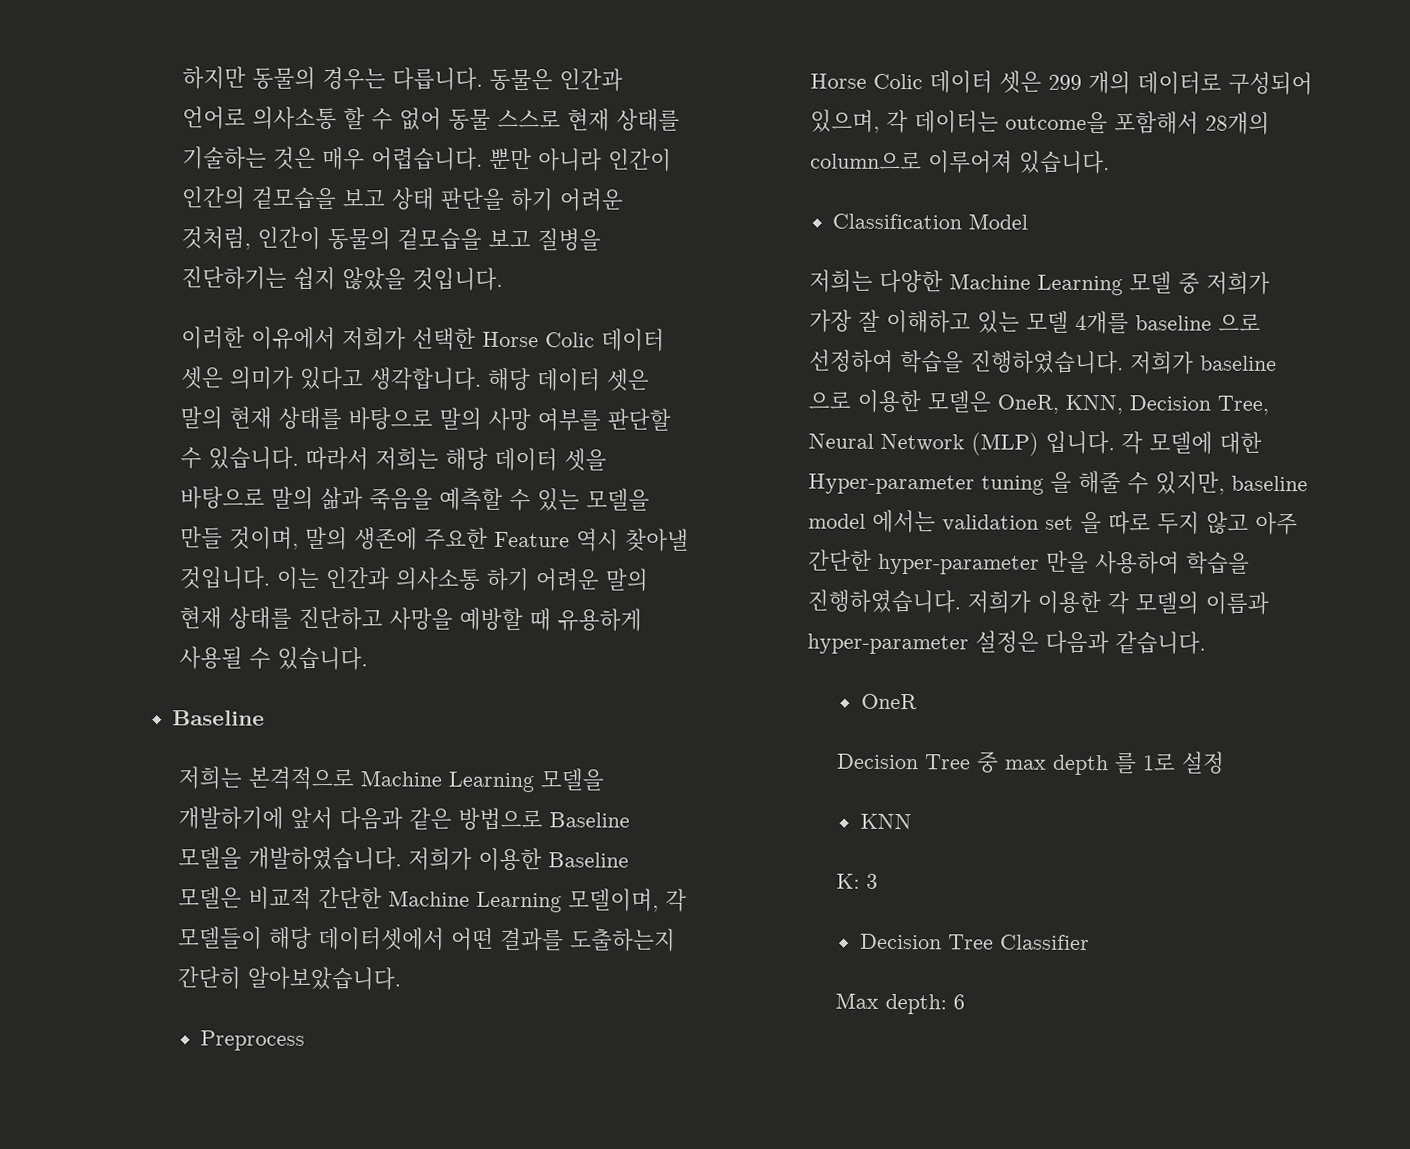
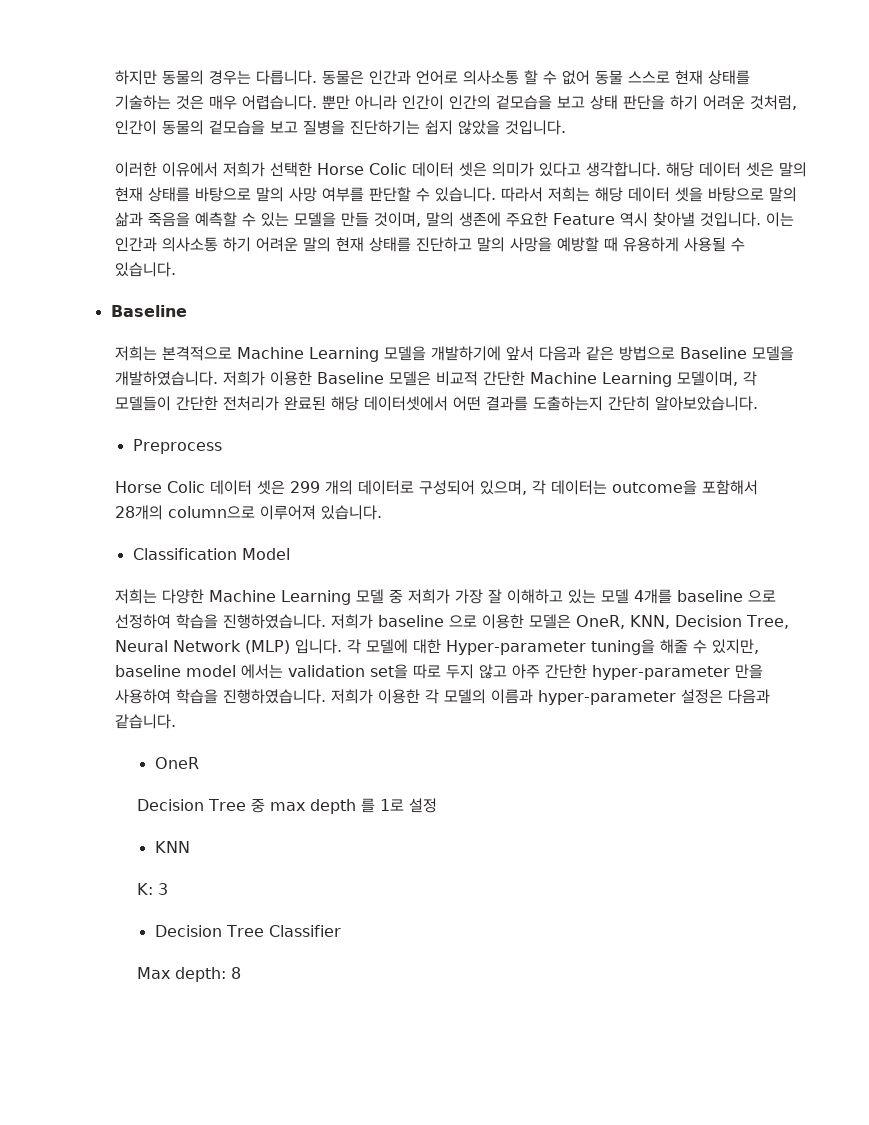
(383, 618) none -> [477,237,506,252] 말의
(263, 938) none -> [176,396,327,411] 간단한 전처리가 완료된
[980,471,1072,495] tuning 을 -> [591,639,656,655] tuning을
[1044,511,1102,534] set 을 -> [370,664,409,679] set을
[953,994,966,1010] 6 -> [231,967,242,979] 8

